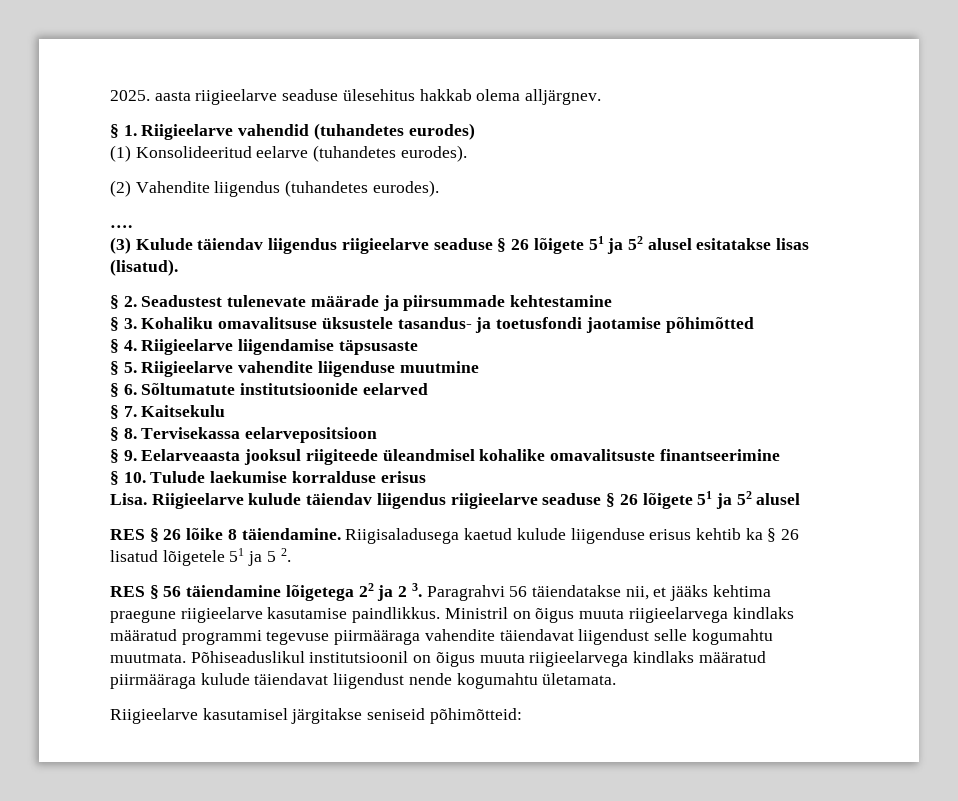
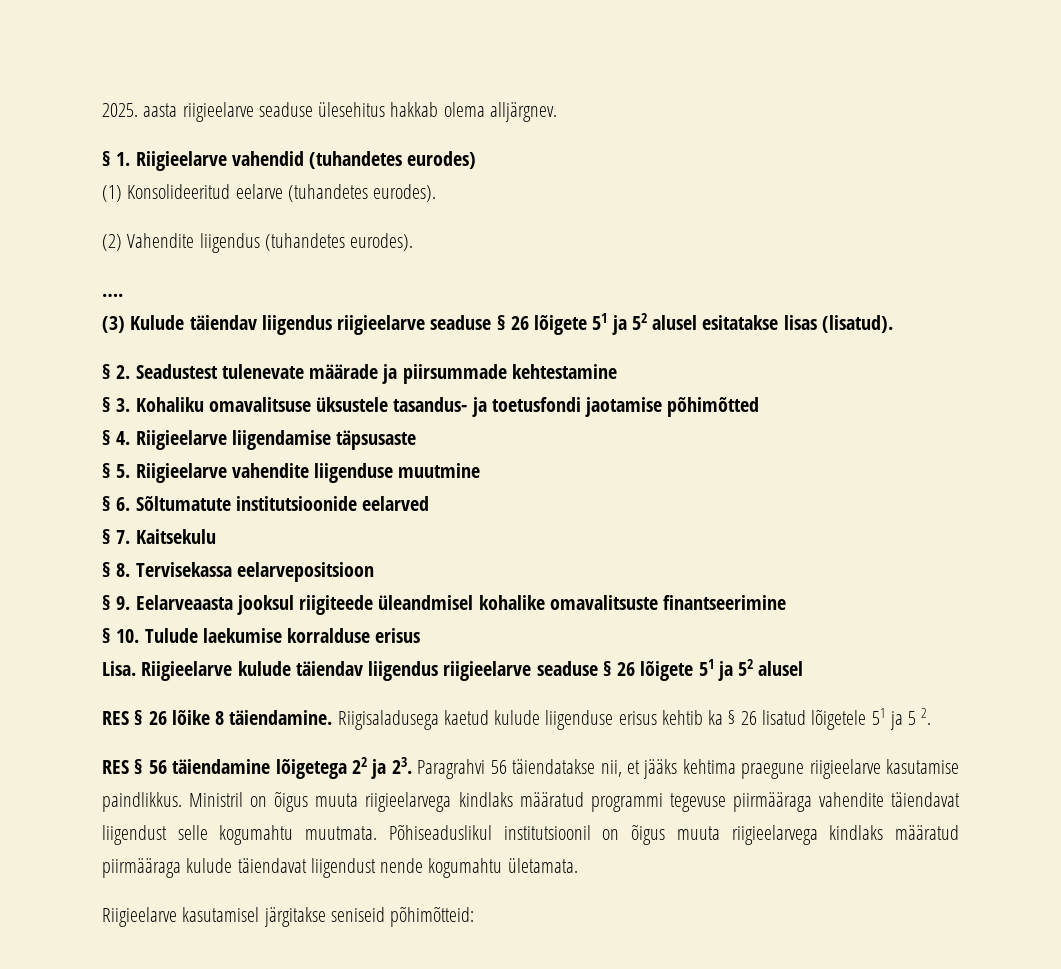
[398,583,422,597] 2 3. -> [391,757,412,774] 23.

